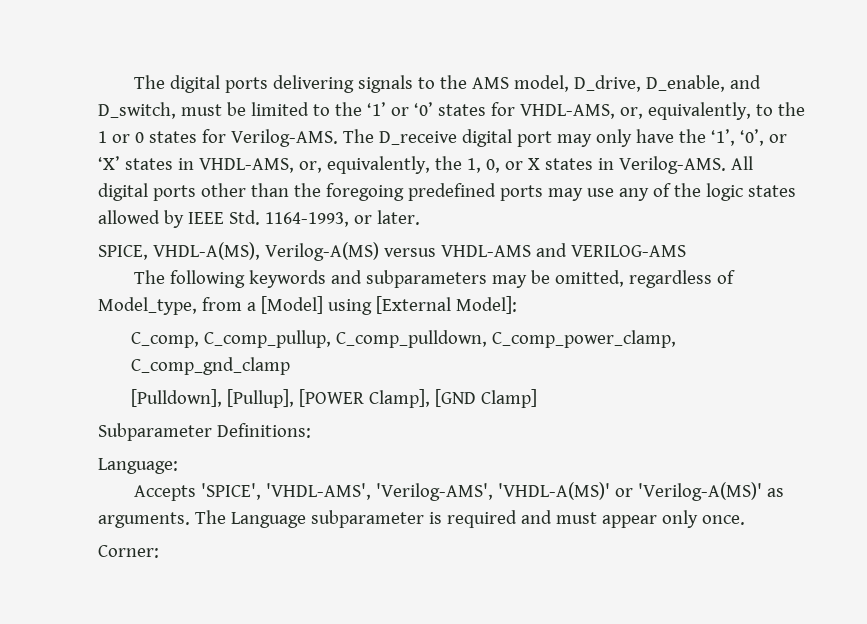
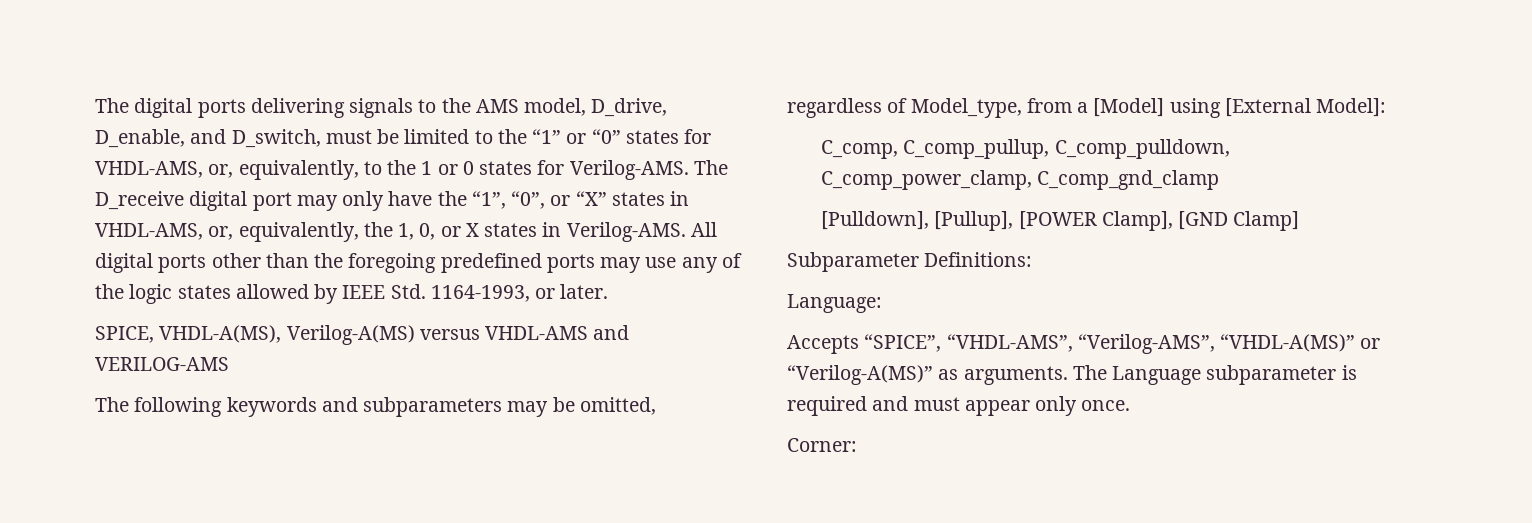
[366,102,433,116] ‘1’ or ‘0’ -> [532,129,621,144] “1” or “0”
[710,129,787,146] [98,156,120,170] ‘1’, ‘0’, or ‘X’ -> [471,191,607,209] “1”, “0”, or “X”
[201,482,763,501] 'SPICE', 'VHDL-AMS', 'Verilog-AMS', 'VHDL-A(MS)' or 'Verilog-A(MS)' -> [864,334,1381,354] [787,365,933,385] “SPICE”, “VHDL-AMS”, “Verilog-AMS”, “VHDL-A(MS)” or “Verilog-A(MS)”

